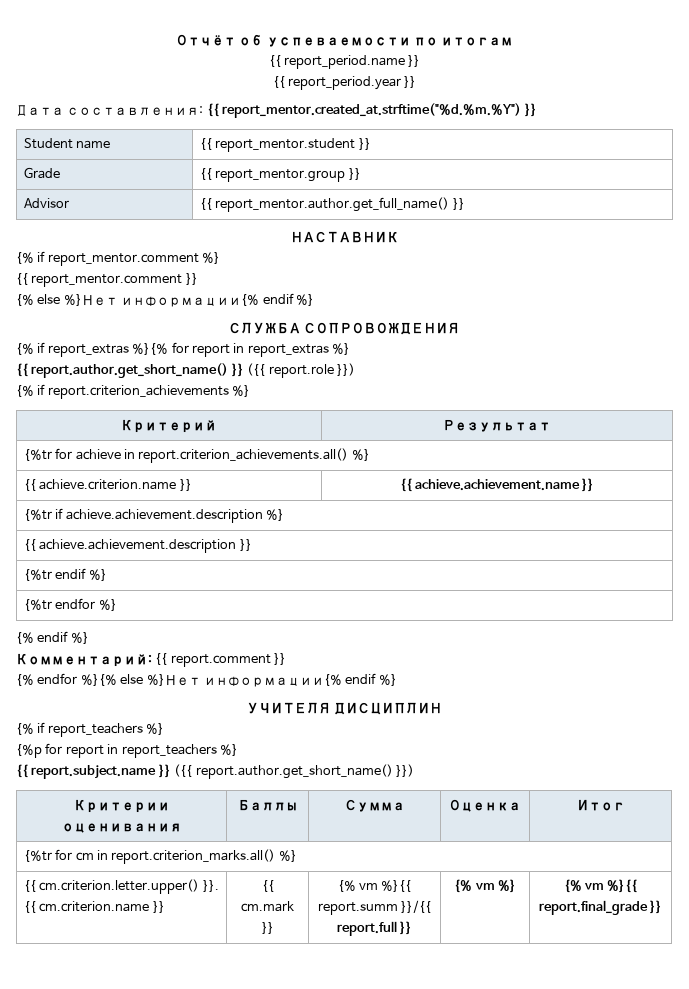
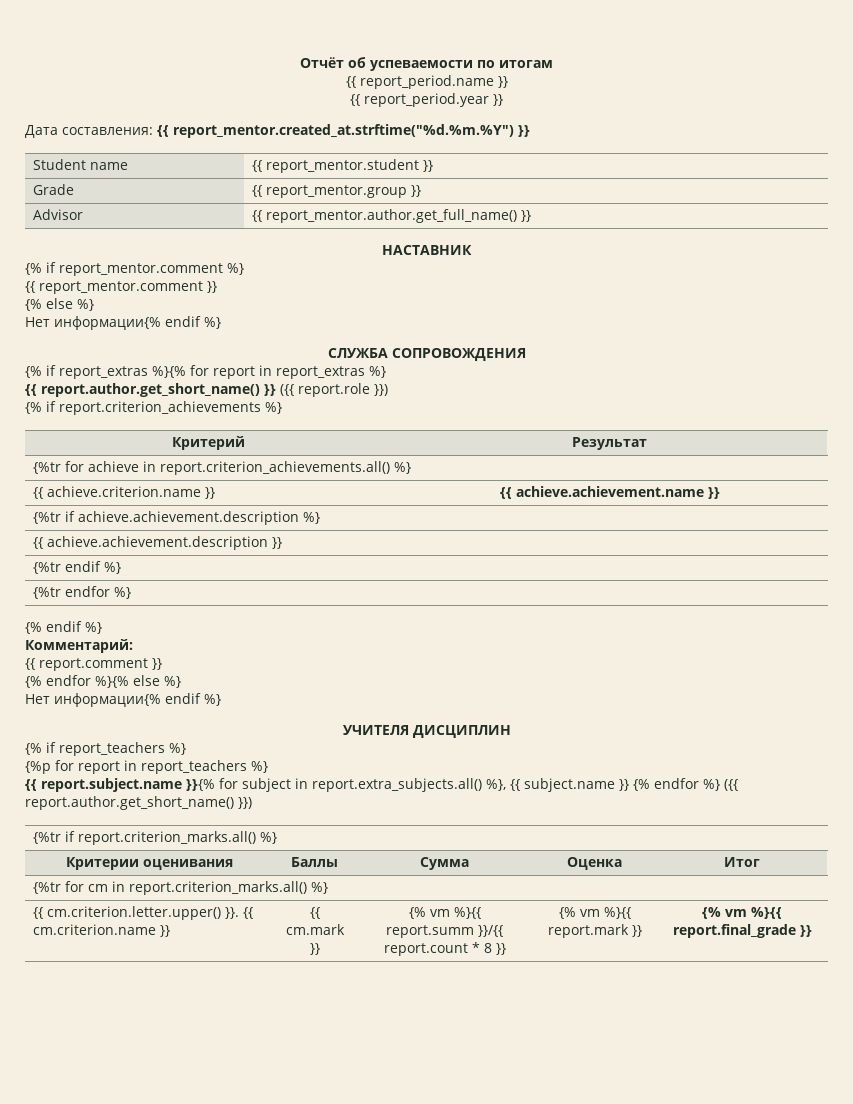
[63,294,118,306] %}Нет -> [77,299,94,311] [25,317,50,327] %} // Нет
(152, 660) none -> (133, 646) //
[146,674,201,686] %}Нет -> [164,676,181,688] [25,694,50,704] %} // Нет
[158,764,171,778] }} -> [186,778,720,792] }}{% for subject in report.extra_subjects.all() %}, {{ subject.name }} {% endfor %}
(414, 770) none -> [32,831,277,845] // {%tr if report.criterion_marks.all() %}
[336,921,413,936] [454,879,516,893] report.full }} | {% vm %} -> [383,942,506,956] [558,907,631,919] [547,924,642,938] report.count * 8 }} | {% vm %}{{ report.mark }}

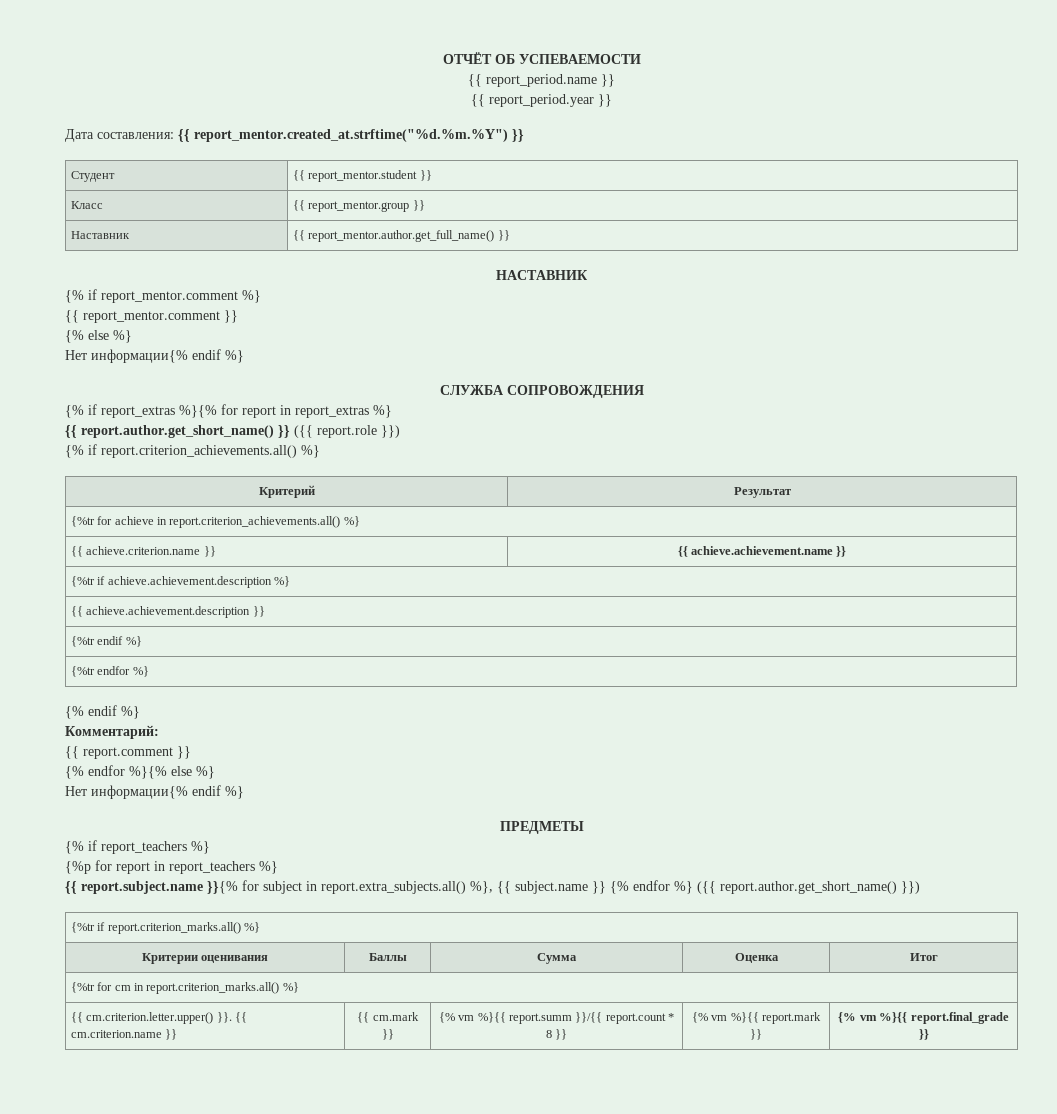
[300,57,553,71] Отчёт об успеваемости по итогам -> [442,52,641,64] ОТЧЁТ ОБ УСПЕВАЕМОСТИ
[32,159,128,170] Student name -> [70,171,115,182] Студент
[32,184,74,195] Grade -> [70,201,103,209] Класс
[32,209,83,220] Advisor -> [70,231,130,239] Наставник
[59,401,261,415] report.criterion_achievements -> [101,445,297,458] report.criterion_achievements.all()
[342,725,511,738] УЧИТЕЛЯ ДИСЦИПЛИН -> [499,821,584,834] ПРЕДМЕТЫ

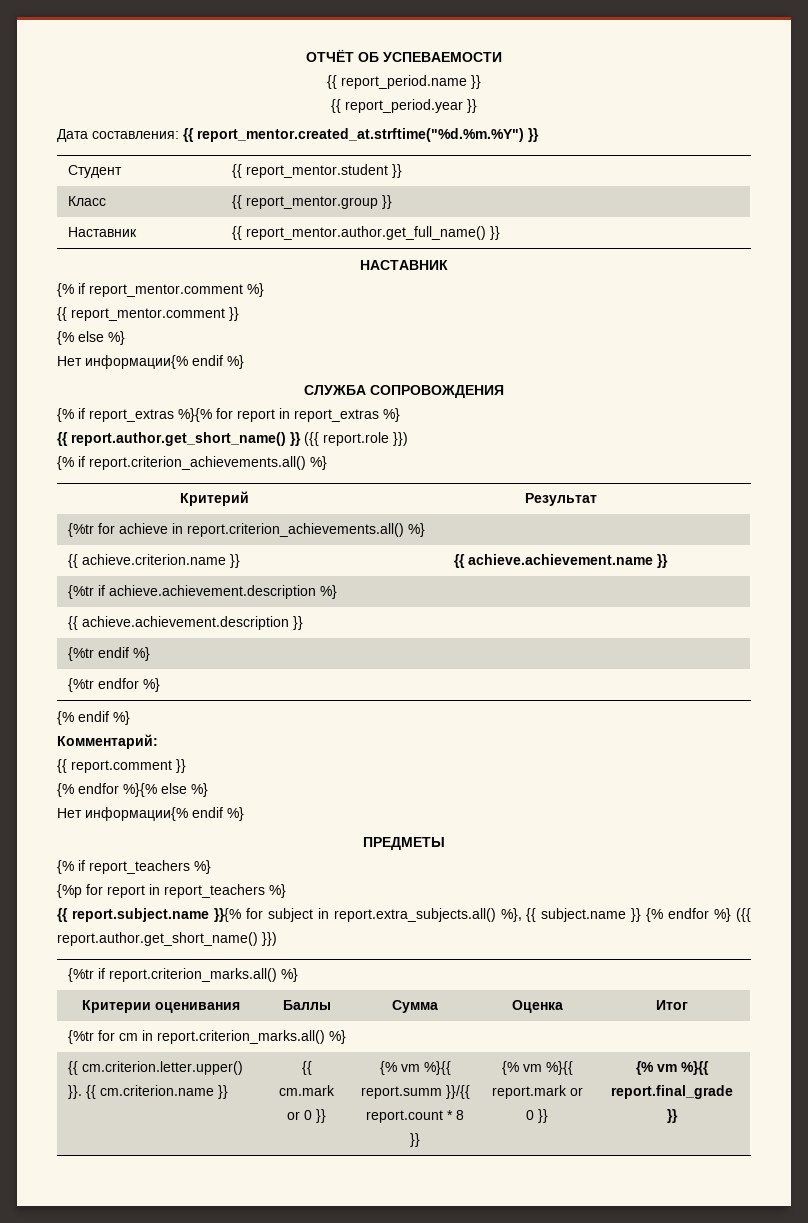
(419, 1016) none -> [287,1110,312,1120] or 0
(822, 1018) none -> [569,1087,583,1096] [526,1110,534,1120] or 0

